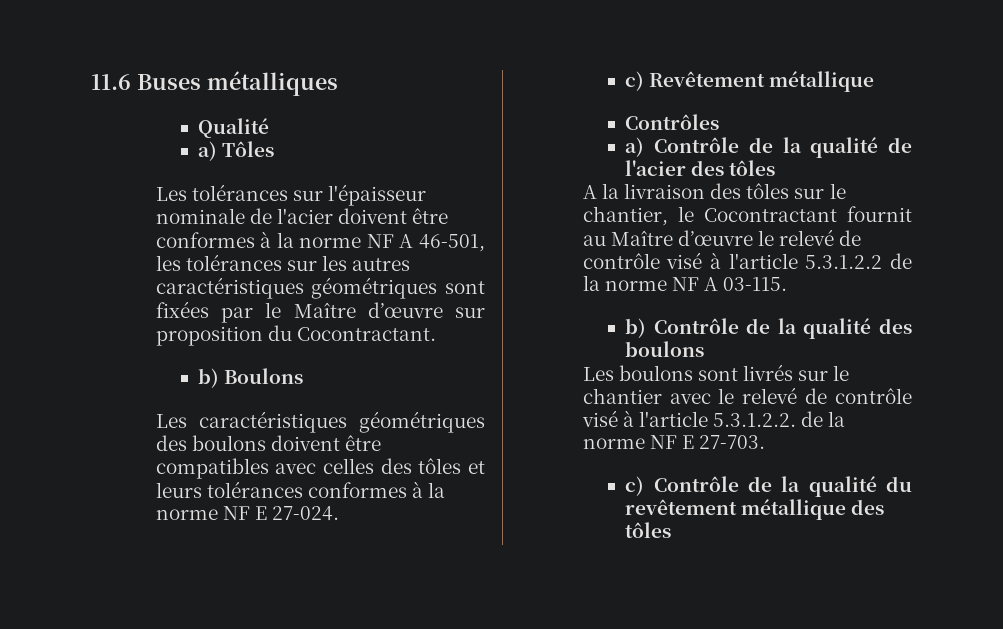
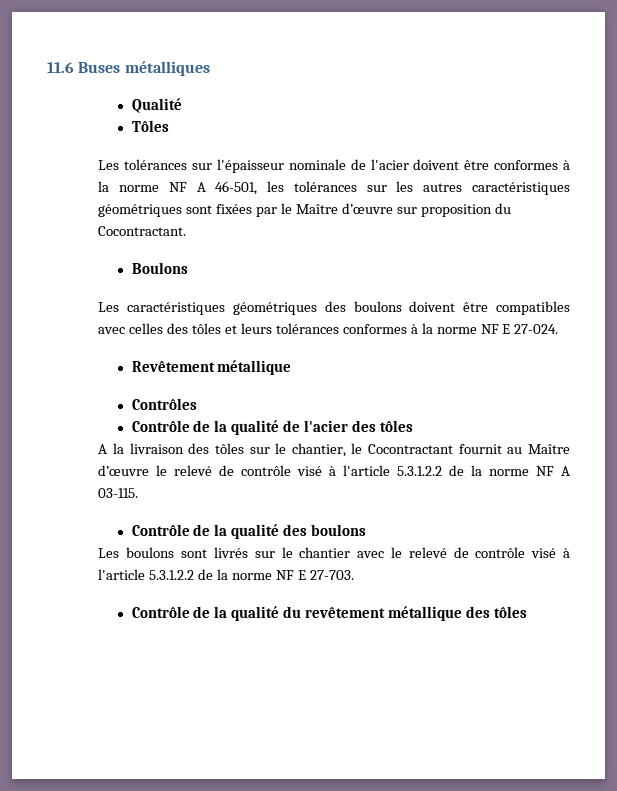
[198,141,218,161] a) -> (182, 105) none
[198,368,220,388] b) -> (187, 231) none
[625,71,645,91] c) -> (559, 329) none
[625,137,645,157] a) -> (197, 404) none
[625,318,647,338] b) -> (139, 493) none
[713,413,797,427] 5.3.1.2.2. -> [149,570,195,580] 5.3.1.2.2
[625,476,645,496] c) -> (354, 575) none

